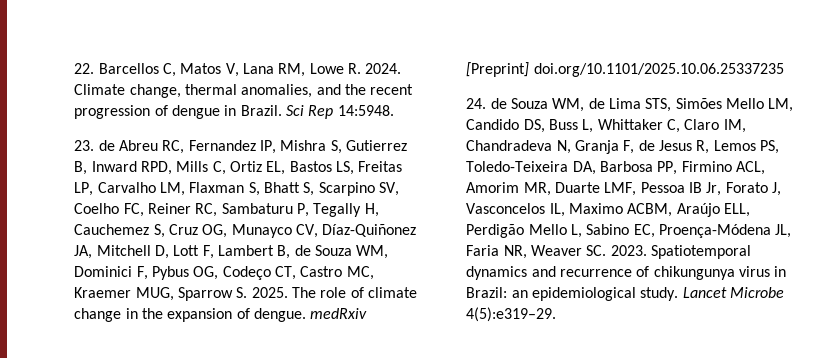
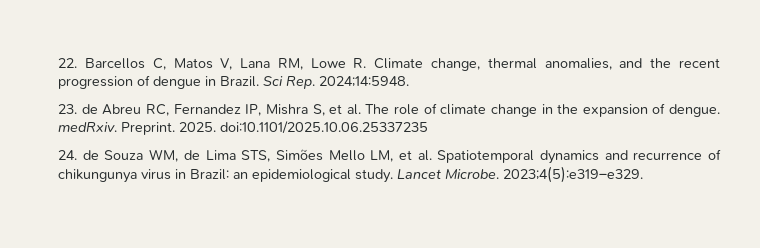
[365,63,402,74] 2024. -> (367, 63) none
[308,105,394,119] Rep 14:5948. -> [286,76,410,89] Rep. 2024;14:5948.
[345,140,407,151] [74,161,403,175] [74,182,399,196] [74,203,379,217] [74,224,417,238] [74,245,389,259] [74,266,374,280] [74,287,288,301] Gutierrez B, Inward RPD, Mills C, Ortiz EL, Bastos LS, Freitas LP, Carvalho LM, Flaxman S, Bhatt S, Scarpino SV, Coelho FC, Reiner RC, Sambaturu P, Tegally H, Cauchemez S, Cruz OG, Munayco CV, Díaz-Quiñonez JA, Mitchell D, Lott F, Lambert B, de Souza WM, Dominici F, Pybus OG, Codeço CT, Castro MC, Kraemer MUG, Sparrow S. 2025. -> [329,104,361,115] et al.
[310,308,368,319] [466,62,784,77] medRxiv [Preprint] doi.org/10.1101/2025.10.06.25337235 -> [58,121,429,135] medRxiv. Preprint. 2025. doi:10.1101/2025.10.06.25337235
[466,119,746,133] [466,140,779,154] [466,161,765,175] [466,182,781,196] [466,203,750,217] [466,224,792,238] [466,245,647,259] Candido DS, Buss L, Whittaker C, Claro IM, Chandradeva N, Granja F, de Jesus R, Lemos PS, Toledo-Teixeira DA, Barbosa PP, Firmino ACL, Amorim MR, Duarte LMF, Pessoa IB Jr, Forato J, Vasconcelos IL, Maximo ACBM, Araújo ELL, Perdigão Mello L, Sabino EC, Proença-Módena JL, Faria NR, Weaver SC. 2023. -> [398,150,432,161] et al.
[729,287,784,298] [466,307,557,322] Microbe 4(5):e319–29. -> [445,166,644,183] Microbe. 2023;4(5):e319–e329.

